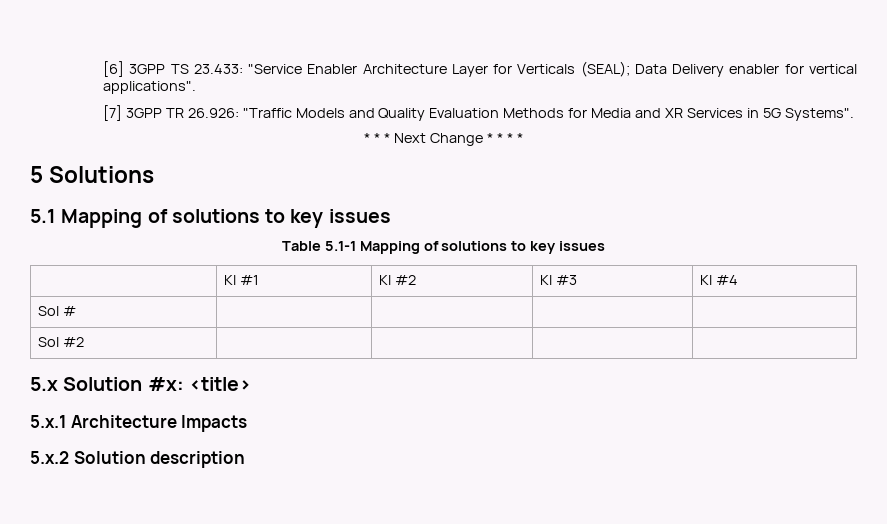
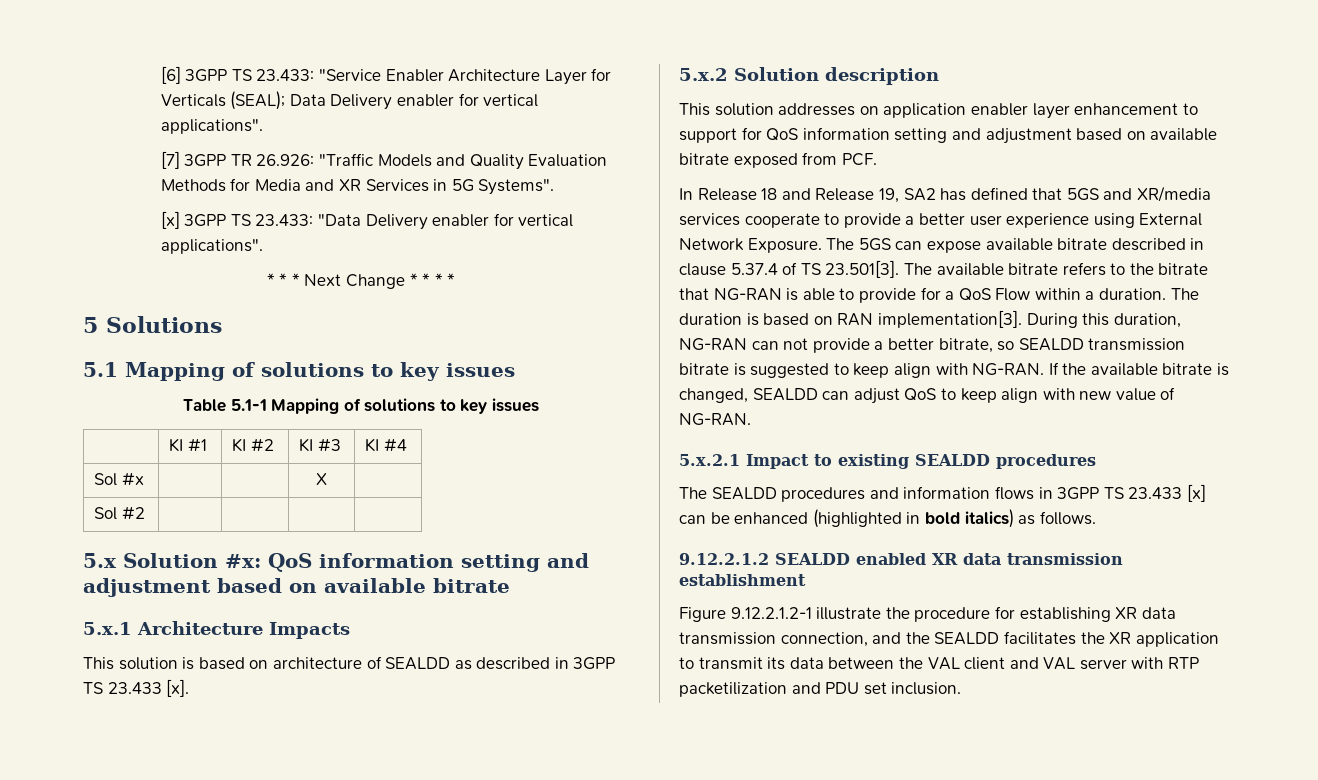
(854, 114) none -> [160,211,574,230] [160,239,263,254] // [x] 3GPP TS 23.433: "Data Delivery enabler for vertical applications".
[62,306,76,316] # | | | -> [121,472,144,486] [316,473,327,485] #x | | | X
[188,377,251,391] [30,415,248,432] [30,451,246,468] <title> // 5.x.1 Architecture Impacts // 5.x.2 Solution description -> [268,553,589,572] [83,578,510,597] [83,621,350,639] [83,656,616,670] [83,679,190,697] [679,67,939,85] [679,103,1198,119] [679,127,1218,144] [679,152,877,168] [679,186,1212,203] [679,213,1203,228] [679,238,1205,253] [679,260,1209,278] [679,287,1199,303] [679,310,1181,328] [679,338,1186,353] [679,362,1230,378] [679,387,1176,404] [679,413,751,426] [679,454,1096,469] [679,484,1206,502] [679,509,1096,528] [679,553,1123,565] [679,574,806,586] [679,606,1176,622] [679,631,1219,647] [679,657,1200,670] [679,682,962,697] QoS information setting and adjustment based on available bitrate // 5.x.1 Architecture Impacts // This solution is based on architecture of SEALDD as described in 3GPP TS 23.433 [x]. // 5.x.2 Solution description // This solution addresses on application enabler layer enhancement to support for QoS information setting and adjustment based on available bitrate exposed from PCF. // In Release 18 and Release 19, SA2 has defined that 5GS and XR/media services cooperate to provide a better user experience using External Network Exposure. The 5GS can expose available bitrate described in clause 5.37.4 of TS 23.501[3]. The available bitrate refers to the bitrate that NG-RAN is able to provide for a QoS Flow within a duration. The duration is based on RAN implementation[3]. During this duration, NG-RAN can not provide a better bitrate, so SEALDD transmission bitrate is suggested to keep align with NG-RAN. If the available bitrate is changed, SEALDD can adjust QoS to keep align with new value of NG-RAN. // 5.x.2.1 Impact to existing SEALDD procedures // The SEALDD procedures and information flows in 3GPP TS 23.433 [x] can be enhanced (highlighted in bold italics) as follows. // 9.12.2.1.2 SEALDD enabled XR data transmission establishment // Figure 9.12.2.1.2-1 illustrate the procedure for establishing XR data transmission connection, and the SEALDD facilitates the XR application to transmit its data between the VAL client and VAL server with RTP packetilization and PDU set inclusion.

